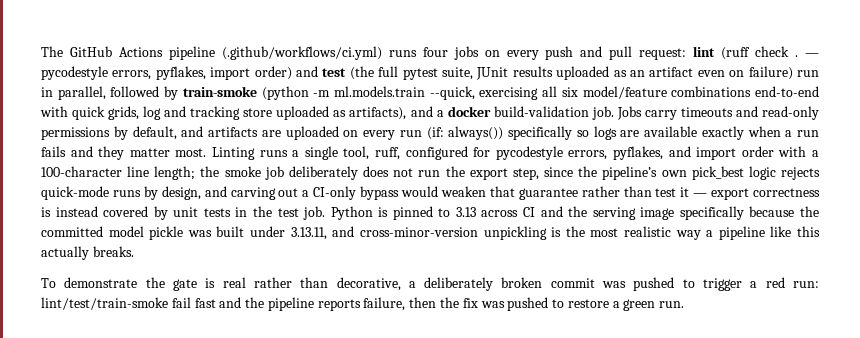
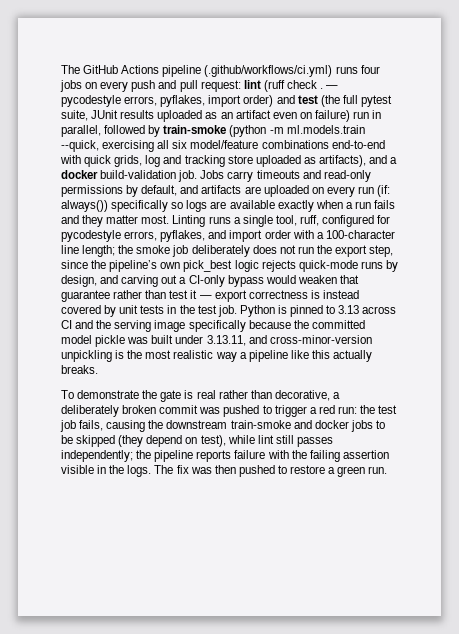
[41,297,460,311] lint/test/train-smoke fail fast and the pipeline reports failure, then the -> [360,405,398,414] [60,420,385,432] [61,435,333,447] [61,450,389,462] [61,465,174,477] the test job fails, causing the downstream train-smoke and docker jobs to be skipped (they depend on test), while lint still passes independently; the pipeline reports failure with the failing assertion visible in the logs. The
(505, 304) none -> [214,465,236,474] then

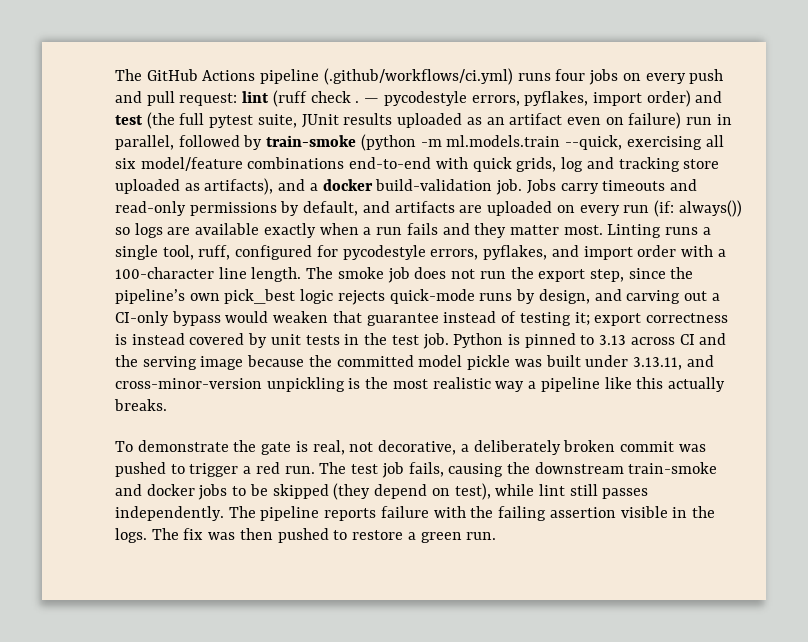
[111,200,169,212] specifically -> (742, 208) none
[82,245,134,257] length; the -> [251,267,334,282] length. The
[191,245,250,257] deliberately -> (410, 275) none
[113,290,212,299] rather than test it — -> [443,311,590,326] instead of testing it;
[188,320,246,332] specifically -> (244, 363) none
[196,390,272,399] real rather than -> [312,440,374,455] real, not
[337,405,376,414] run: the -> [284,462,347,474] run. The
[61,450,152,462] independently; the -> [115,506,256,521] independently. The

